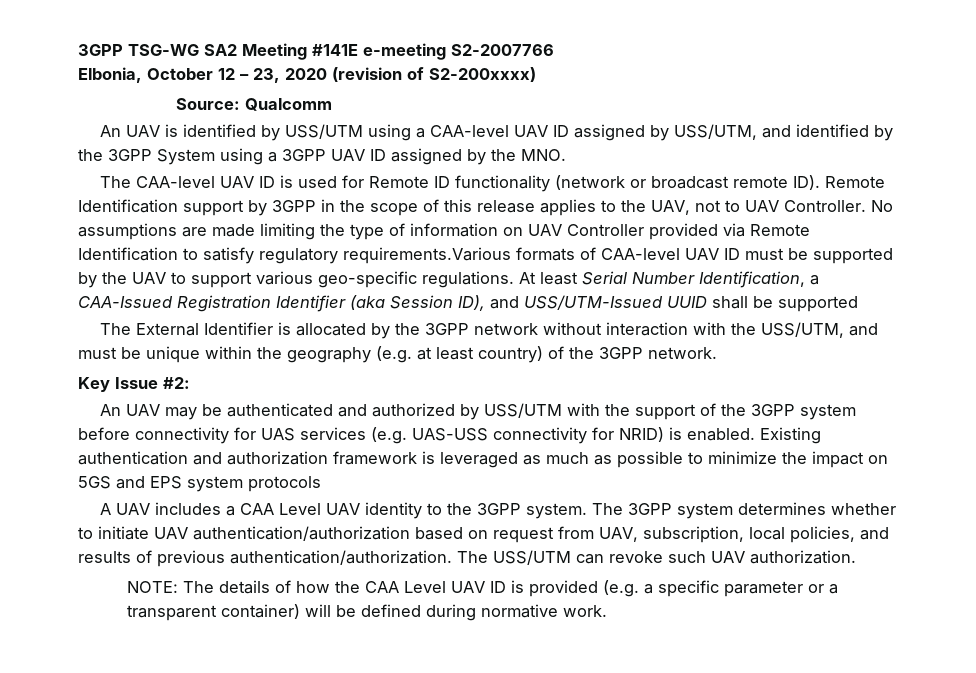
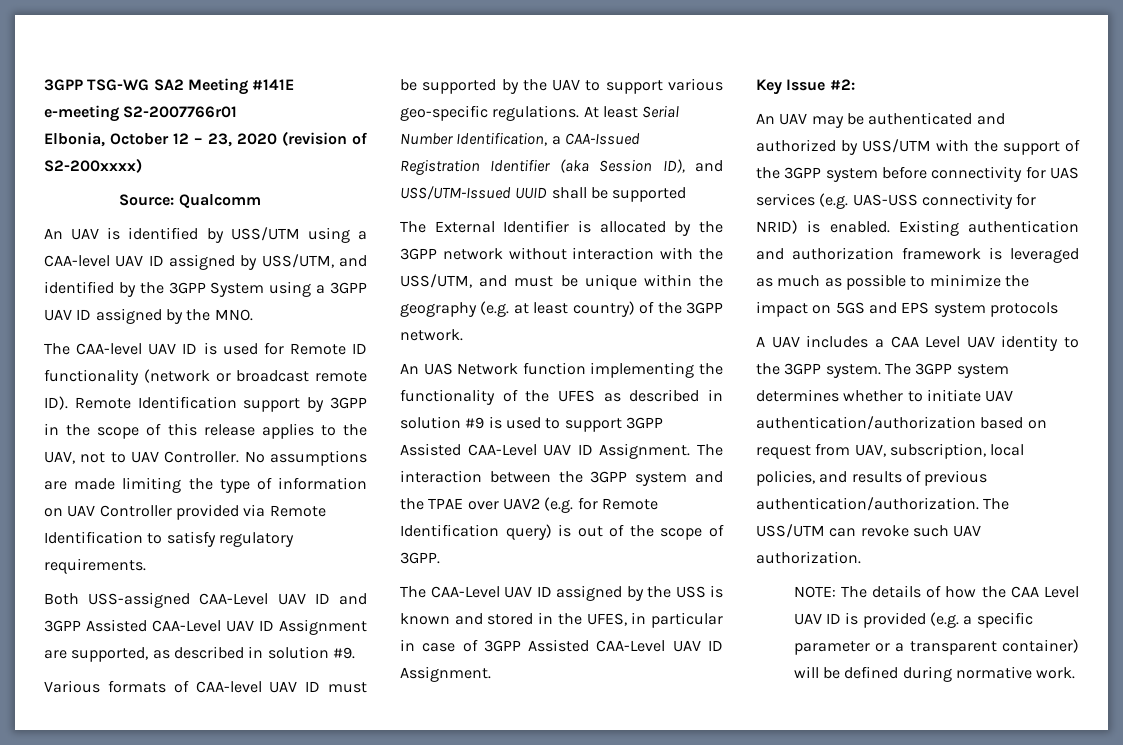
[451,44,554,56] S2-2007766 -> [123,106,238,118] S2-2007766r01
[343,247,511,264] requirements.Various -> [44,558,146,574] [44,592,367,608] [44,619,367,635] [44,646,355,662] [44,680,100,693] requirements. // Both USS-assigned CAA-Level UAV ID and 3GPP Assisted CAA-Level UAV ID Assignment are supported, as described in solution #9. // Various
(717, 353) none -> [400,362,723,378] [400,389,723,405] [400,416,663,432] [400,443,723,459] [400,470,723,486] [400,497,658,513] [400,524,724,540] [400,552,440,564] [400,585,723,601] [400,612,723,628] [400,639,723,652] [400,666,491,682] // An UAS Network function implementing the functionality of the UFES as described in solution #9 is used to support 3GPP Assisted CAA-Level UAV ID Assignment. The interaction between the 3GPP system and the TPAE over UAV2 (e.g. for Remote Identification query) is out of the scope of 3GPP. // The CAA-Level UAV ID assigned by the USS is known and stored in the UFES, in particular in case of 3GPP Assisted CAA-Level UAV ID Assignment.

